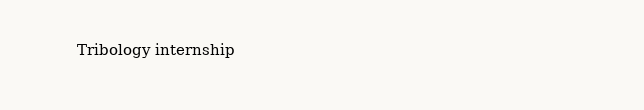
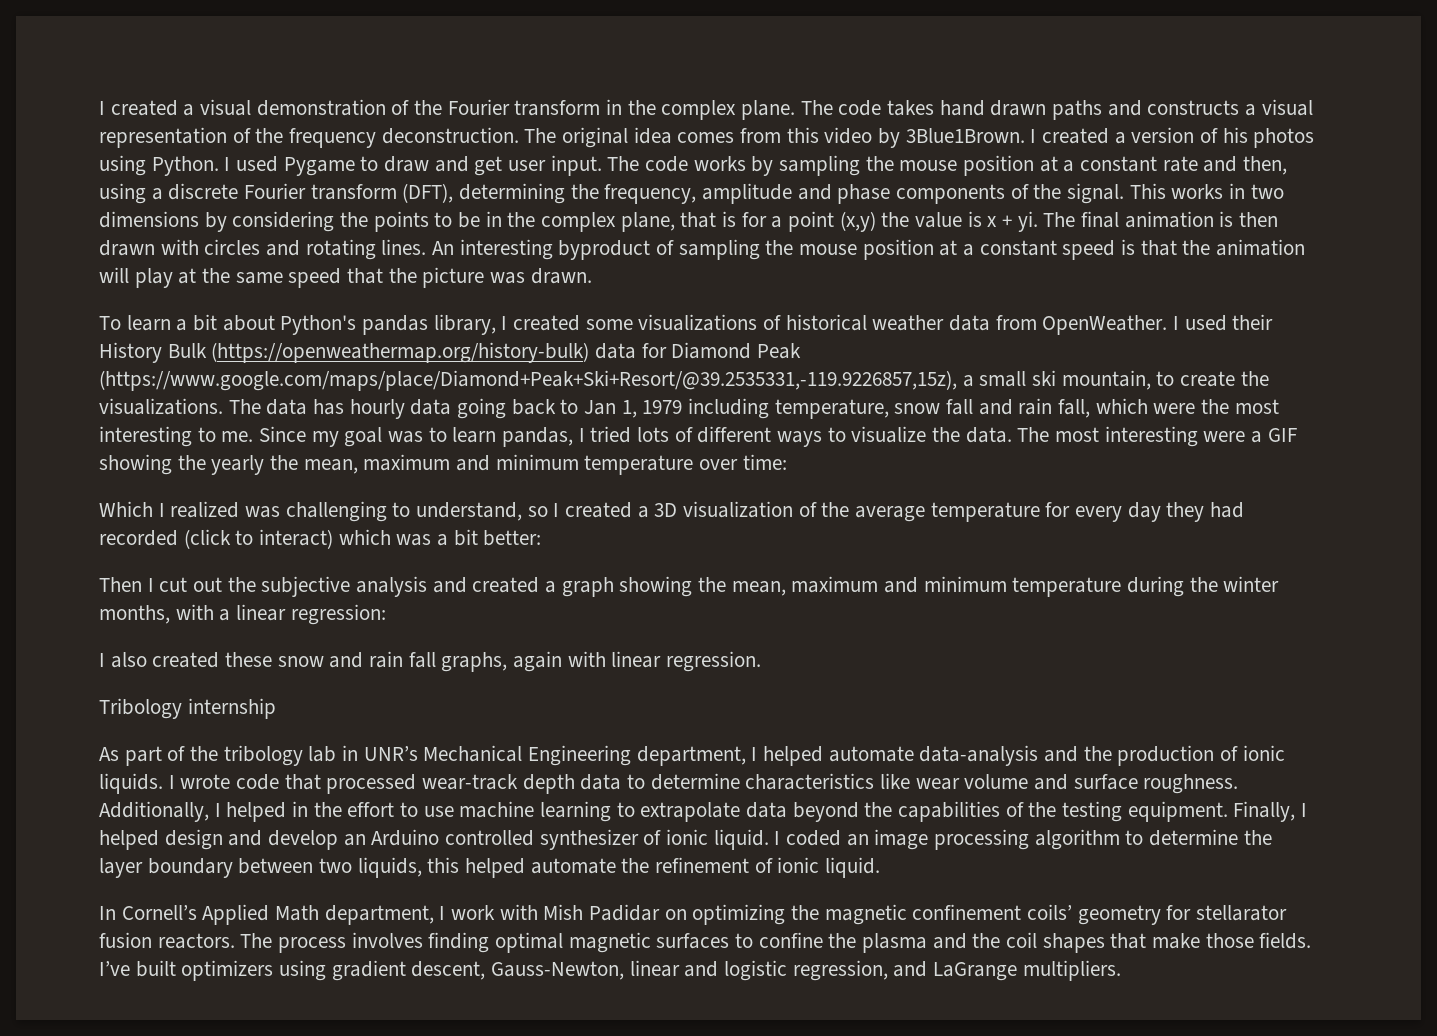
[77,43,235,58] Tribology internship -> [99,99,1313,120] [99,127,1315,148] [99,155,1288,176] [99,183,1284,204] [99,211,1279,232] [99,239,1306,260] [99,267,592,288] [99,314,1274,335] [99,342,802,363] [99,370,1269,391] [99,398,1279,419] [99,426,1297,447] [99,454,787,475] [99,501,1245,522] [99,529,542,549] [99,576,1280,597] [99,604,386,625] [99,651,762,672] [99,698,276,719] [99,745,1285,766] [99,773,1239,794] [99,801,1308,822] [99,829,1272,850] [99,857,881,878] [99,904,1288,925] [99,932,1312,953] [99,960,1121,981] I created a visual demonstration of the Fourier transform in the complex plane. The code takes hand drawn paths and constructs a visual representation of the frequency deconstruction. The original idea comes from this video by 3Blue1Brown. I created a version of his photos using Python. I used Pygame to draw and get user input. The code works by sampling the mouse position at a constant rate and then, using a discrete Fourier transform (DFT), determining the frequency, amplitude and phase components of the signal. This works in two dimensions by considering the points to be in the complex plane, that is for a point (x,y) the value is x + yi. The final animation is then drawn with circles and rotating lines. An interesting byproduct of sampling the mouse position at a constant speed is that the animation will play at the same speed that the picture was drawn. // To learn a bit about Python's pandas library, I created some visualizations of historical weather data from OpenWeather. I used their History Bulk (https://openweathermap.org/history-bulk) data for Diamond Peak (https://www.google.com/maps/place/Diamond+Peak+Ski+Resort/@39.2535331,-119.9226857,15z), a small ski mountain, to create the visualizations. The data has hourly data going back to Jan 1, 1979 including temperature, snow fall and rain fall, which were the most interesting to me. Since my goal was to learn pandas, I tried lots of different ways to visualize the data. The most interesting were a GIF showing the yearly the mean, maximum and minimum temperature over time: // Which I realized was challenging to understand, so I created a 3D visualization of the average temperature for every day they had recorded (click to interact) which was a bit better: // Then I cut out the subjective analysis and created a graph showing the mean, maximum and minimum temperature during the winter months, with a linear regression: // I also created these snow and rain fall graphs, again with linear regression. // Tribology internship // As part of the tribology lab in UNR’s Mechanical Engineering department, I helped automate data-analysis and the production of ionic liquids. I wrote code that processed wear-track depth data to determine characteristics like wear volume and surface roughness. Additionally, I helped in the effort to use machine learning to extrapolate data beyond the capabilities of the testing equipment. Finally, I helped design and develop an Arduino controlled synthesizer of ionic liquid. I coded an image processing algorithm to determine the layer boundary between two liquids, this helped automate the refinement of ionic liquid. // In Cornell’s Applied Math department, I work with Mish Padidar on optimizing the magnetic confinement coils’ geometry for stellarator fusion reactors. The process involves finding optimal magnetic surfaces to confine the plasma and the coil shapes that make those fields. I’ve built optimizers using gradient descent, Gauss-Newton, linear and logistic regression, and LaGrange multipliers.

